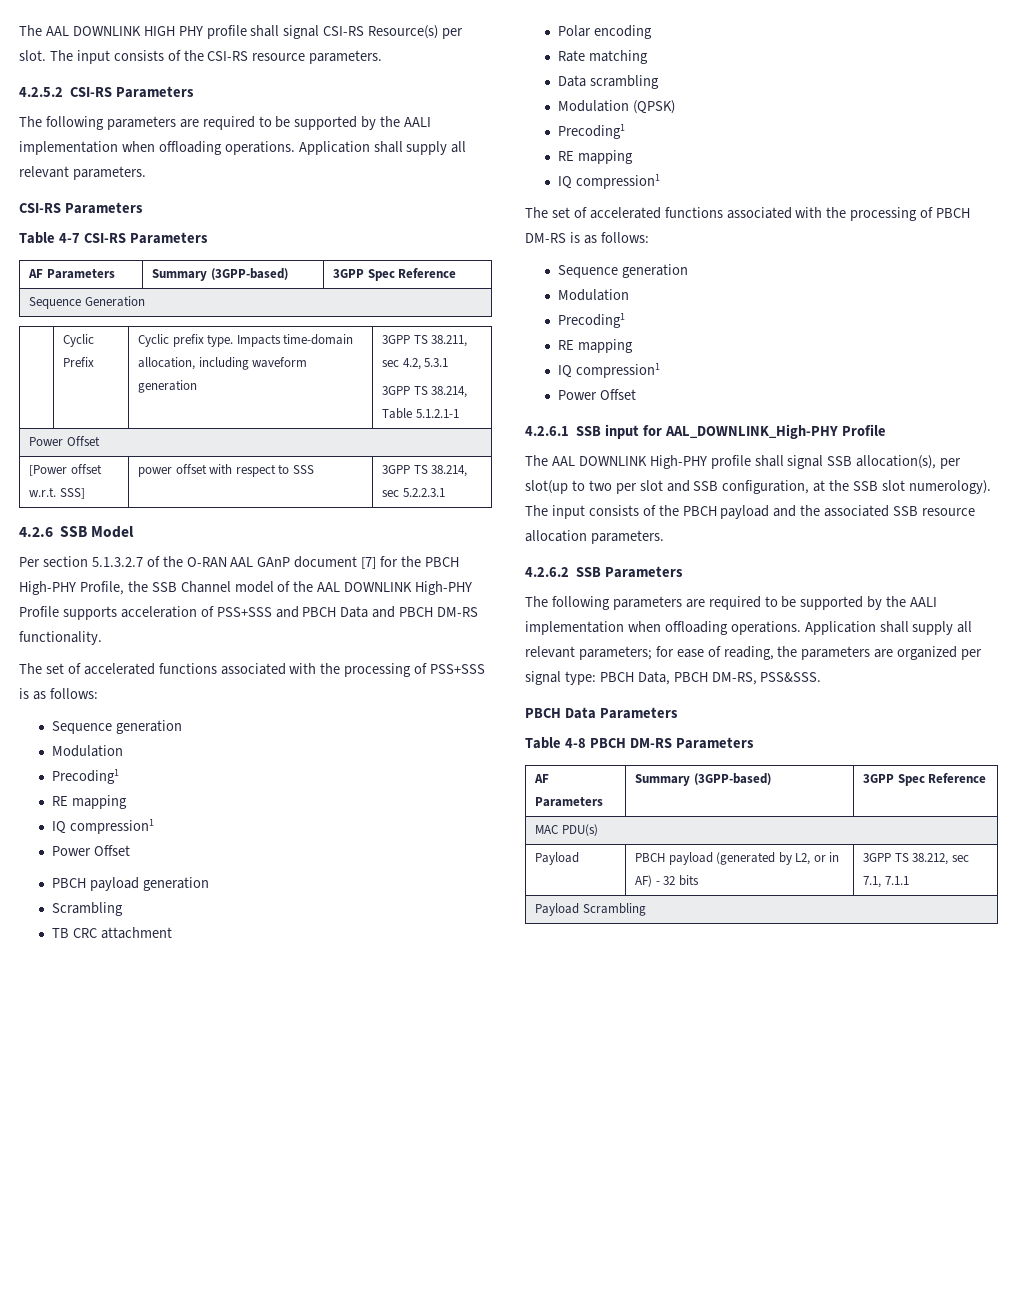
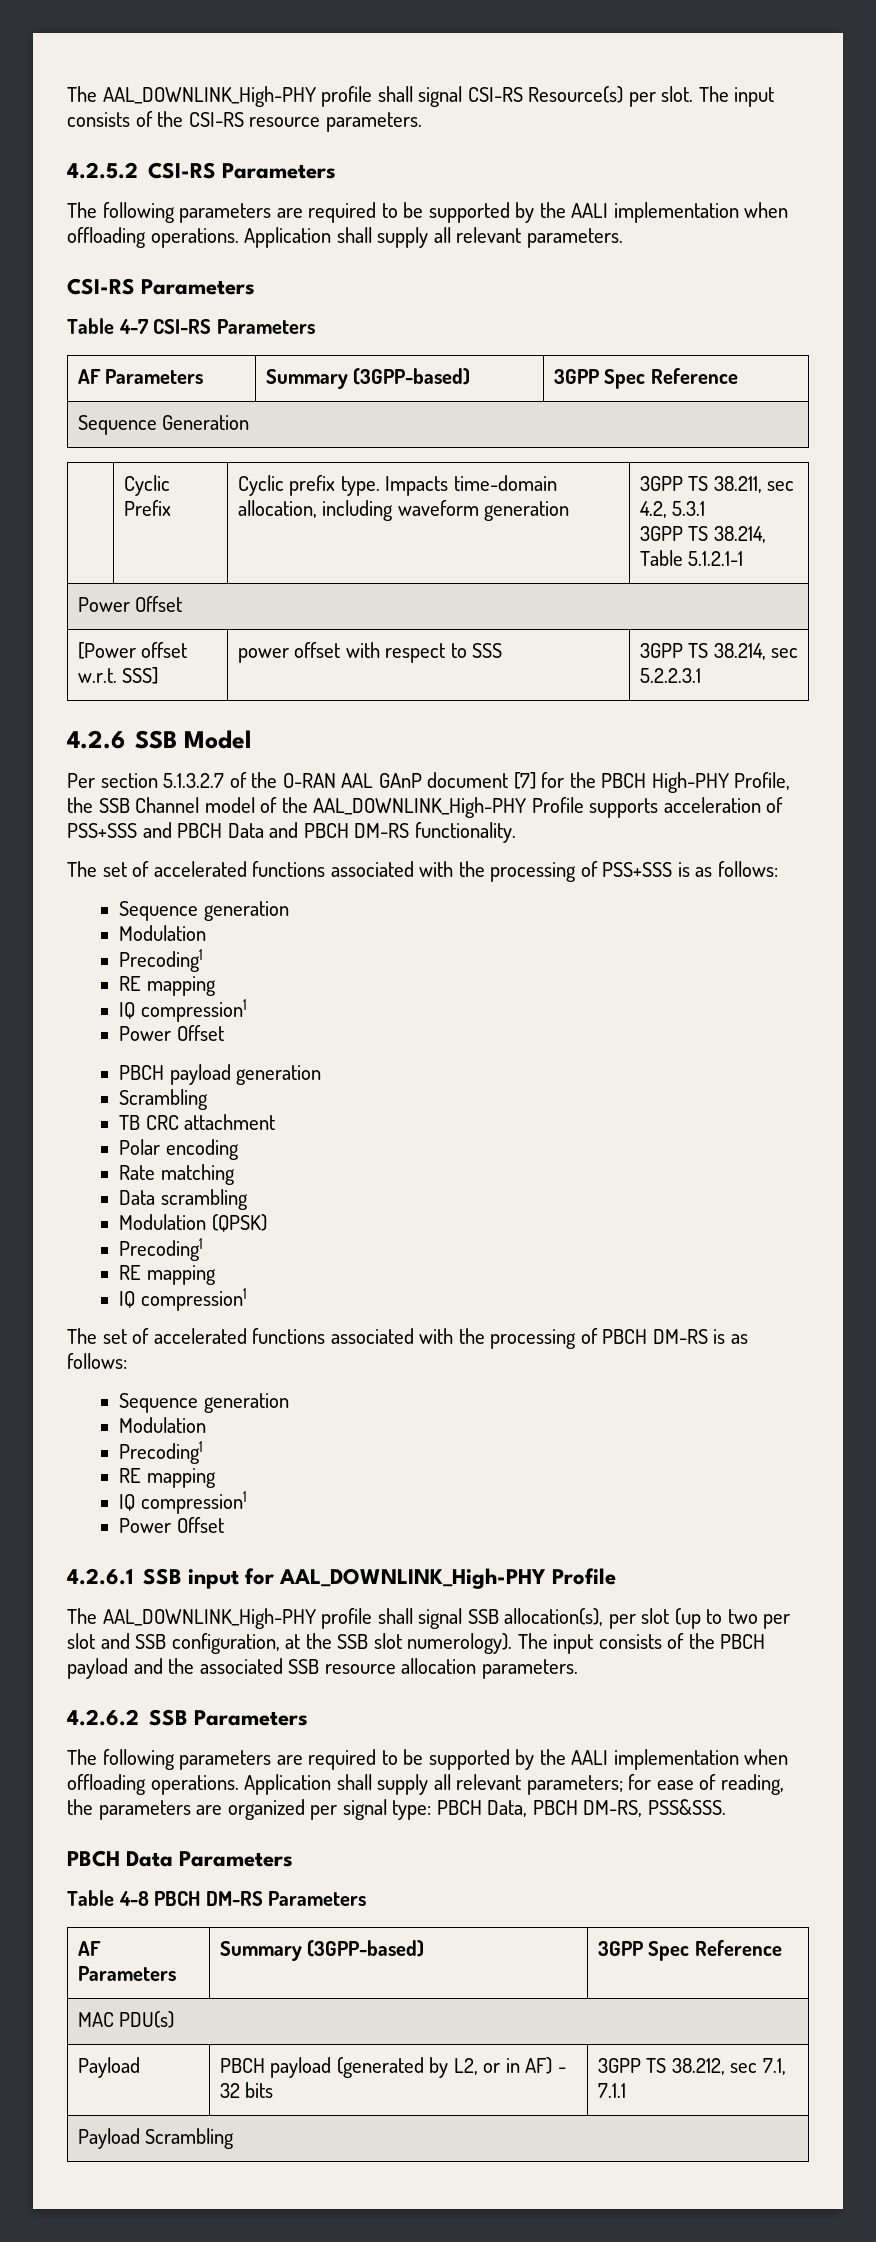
[19,25,203,36] The AAL DOWNLINK HIGH PHY -> [67,86,316,107] The AAL_DOWNLINK_High-PHY
[317,581,473,595] AAL DOWNLINK High-PHY -> [313,797,527,818] AAL_DOWNLINK_High-PHY
[551,455,707,469] AAL DOWNLINK High-PHY -> [102,1608,316,1629] AAL_DOWNLINK_High-PHY
[525,480,568,494] slot(up -> [641,1608,701,1629] slot (up

